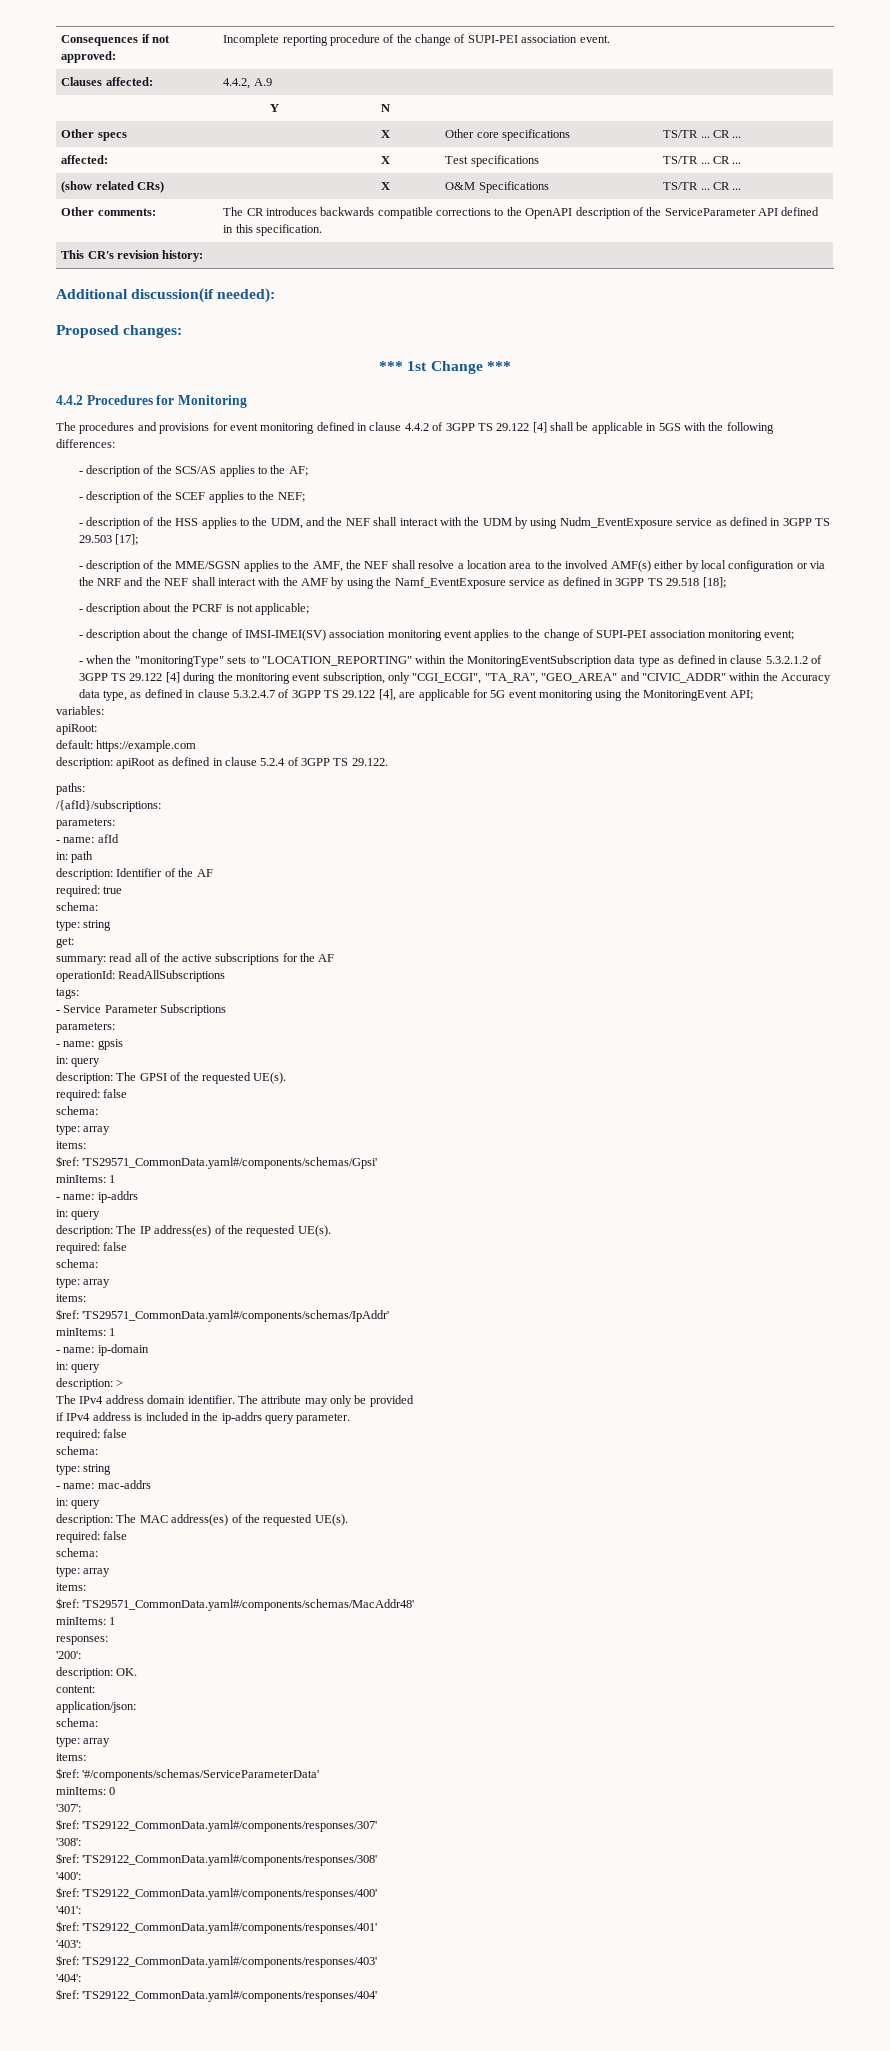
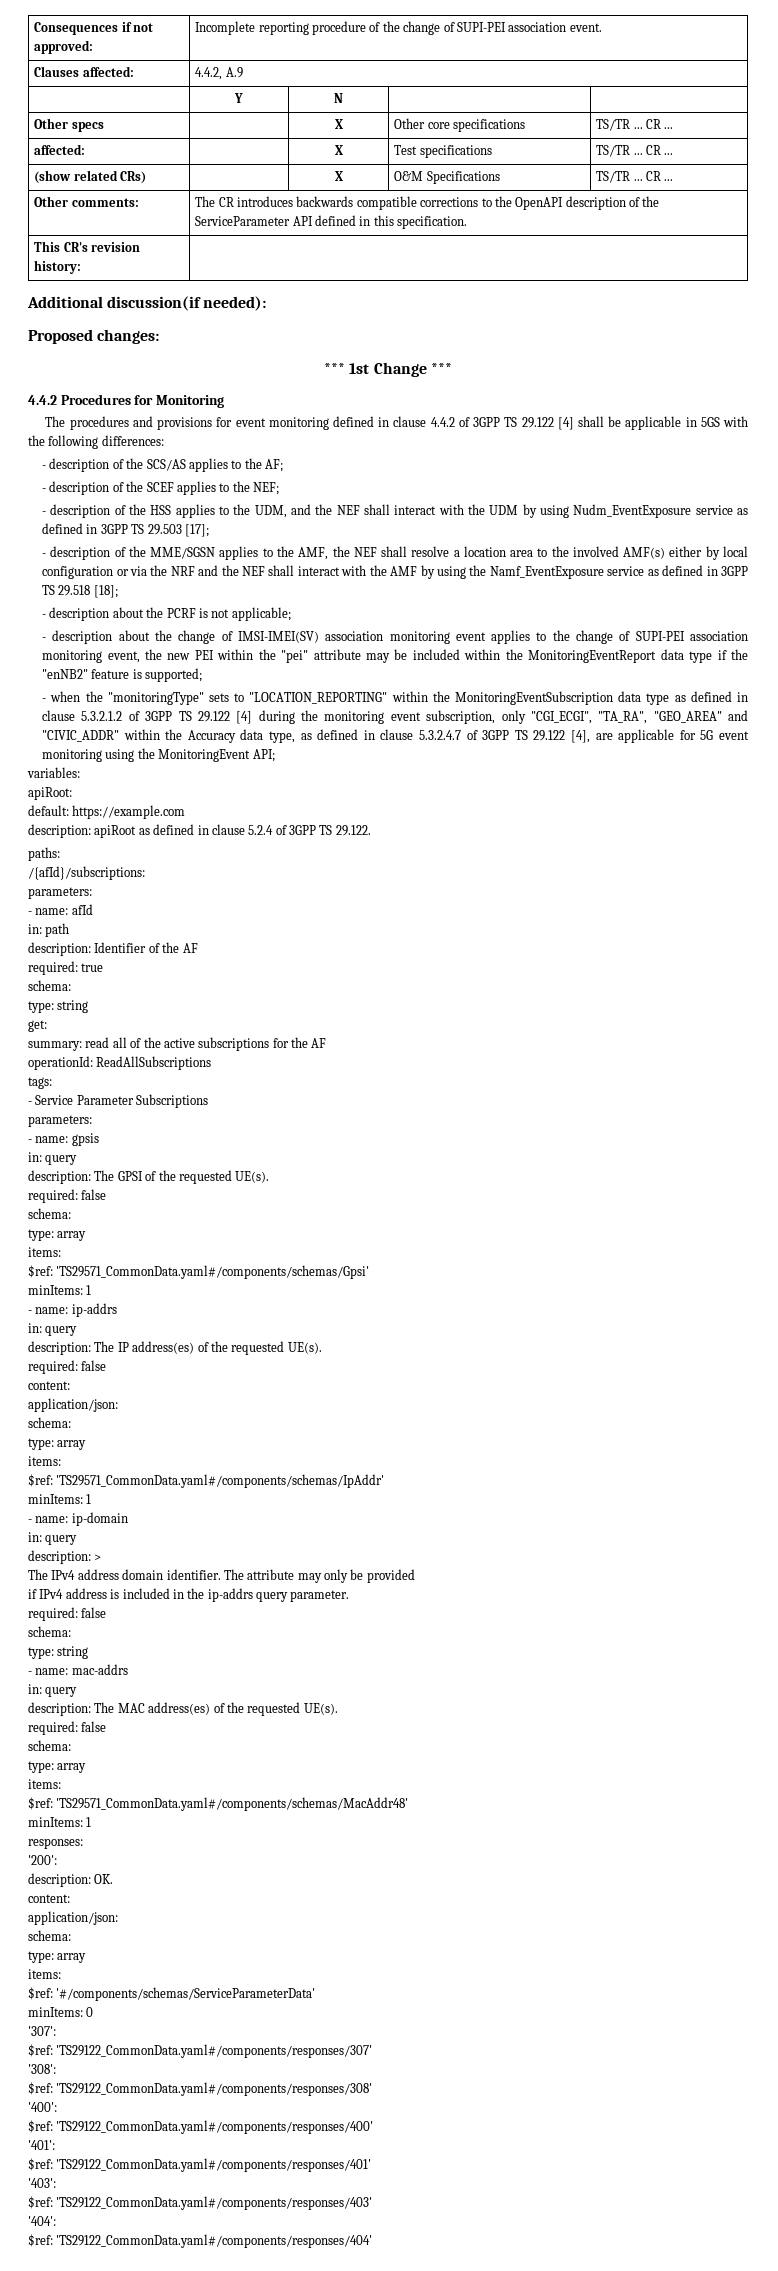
[764,630,795,640] event; -> [107,649,748,663] [42,668,203,682] event, the new PEI within the "pei" attribute may be included within the MonitoringEventReport data type if the "enNB2" feature is supported;
(128, 1246) none -> [28,1381,70,1390] [28,1398,118,1412] // content: // application/json:

